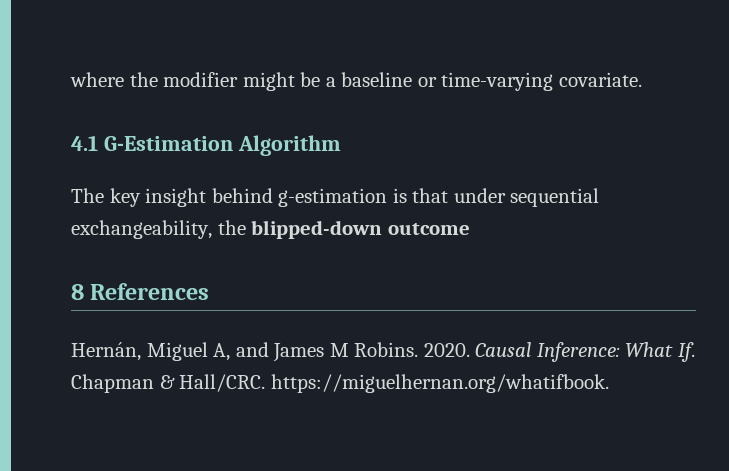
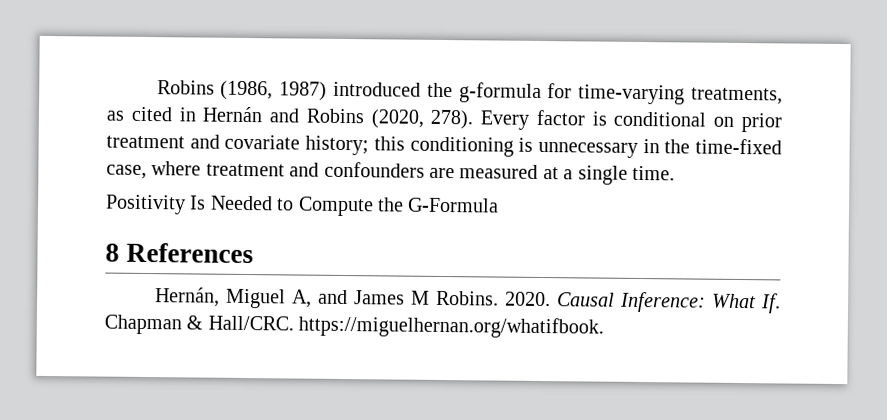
[70,72,642,91] [71,135,341,156] [71,188,600,207] [71,220,470,239] where the modifier might be a baseline or time-varying covariate. // 4.1 G-Estimation Algorithm // The key insight behind g-estimation is that under sequential exchangeability, the blipped-down outcome -> [156,80,784,105] [106,106,782,133] [106,134,783,158] [106,161,675,185] [105,194,500,217] Robins (1986, 1987) introduced the g-formula for time-varying treatments, as cited in Hernán and Robins (2020, 278). Every factor is conditional on prior treatment and covariate history; this conditioning is unnecessary in the time-fixed case, where treatment and confounders are measured at a single time. // Positivity Is Needed to Compute the G-Formula

